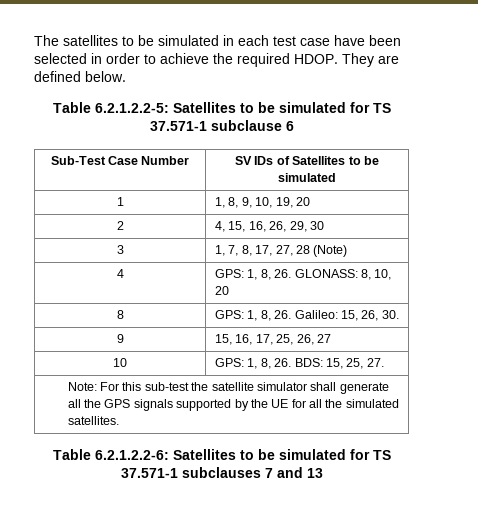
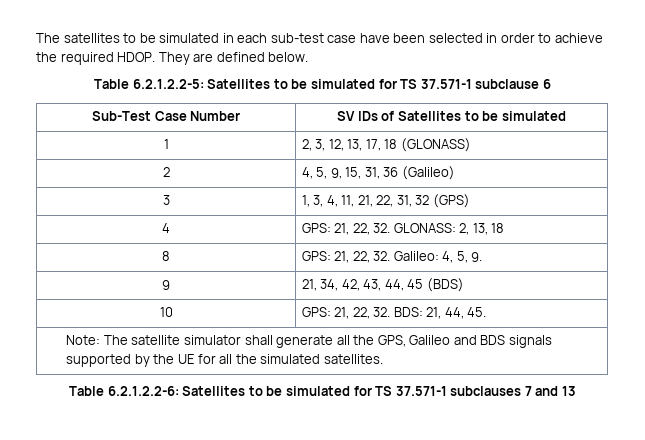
[273,36,296,46] test -> [270,33,324,43] sub-test
[215,197,310,208] [116,221,124,230] [215,221,324,232] [116,245,124,254] [215,245,348,257] [116,269,124,278] [215,269,392,280] [215,286,230,295] [116,310,124,319] [215,310,399,321] [116,334,124,343] [215,334,331,345] [113,358,127,367] [215,358,384,369] [67,382,209,391] 1, 8, 9, 10, 19, 20 // 2 | 4, 15, 16, 26, 29, 30 // 3 | 1, 7, 8, 17, 27, 28 (Note) // 4 | GPS: 1, 8, 26. GLONASS: 8, 10, 20 // 8 | GPS: 1, 8, 26. Galileo: 15, 26, 30. // 9 | 15, 16, 17, 25, 26, 27 // 10 | GPS: 1, 8, 26. BDS: 15, 25, 27. // Note: For this sub-test the -> [301,138,471,152] [162,167,170,177] [301,166,455,180] [162,195,170,205] [301,194,470,208] [162,223,170,233] [301,223,505,235] [162,251,170,261] [301,251,483,263] [162,280,170,290] [301,278,464,292] [159,307,173,317] [301,307,487,319] [66,335,128,345] 2, 3, 12, 13, 17, 18 (GLONASS) // 2 | 4, 5, 9, 15, 31, 36 (Galileo) // 3 | 1, 3, 4, 11, 21, 22, 31, 32 (GPS) // 4 | GPS: 21, 22, 32. GLONASS: 2, 13, 18 // 8 | GPS: 21, 22, 32. Galileo: 4, 5, 9. // 9 | 21, 34, 42, 43, 44, 45 (BDS) // 10 | GPS: 21, 22, 32. BDS: 21, 44, 45. // Note: The
[104,399,131,408] GPS -> [377,335,506,347] GPS, Galileo and BDS

